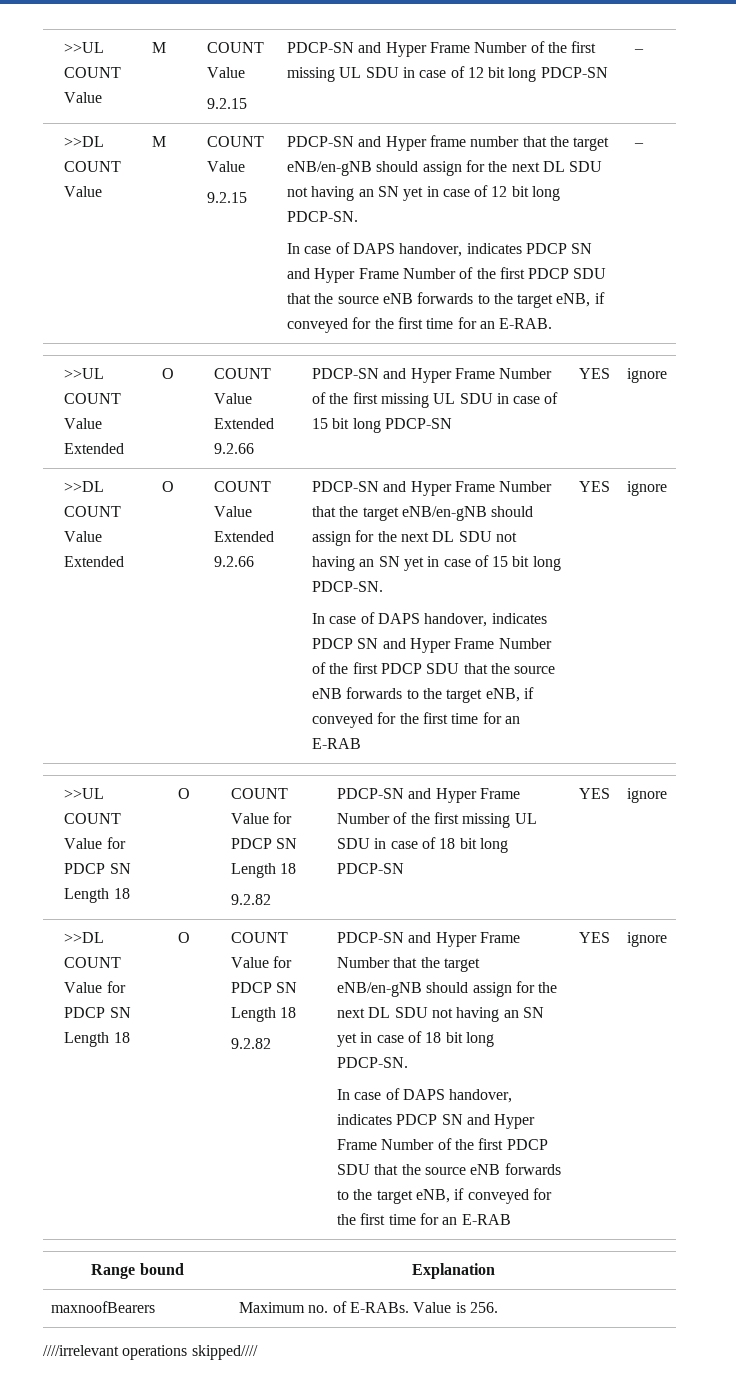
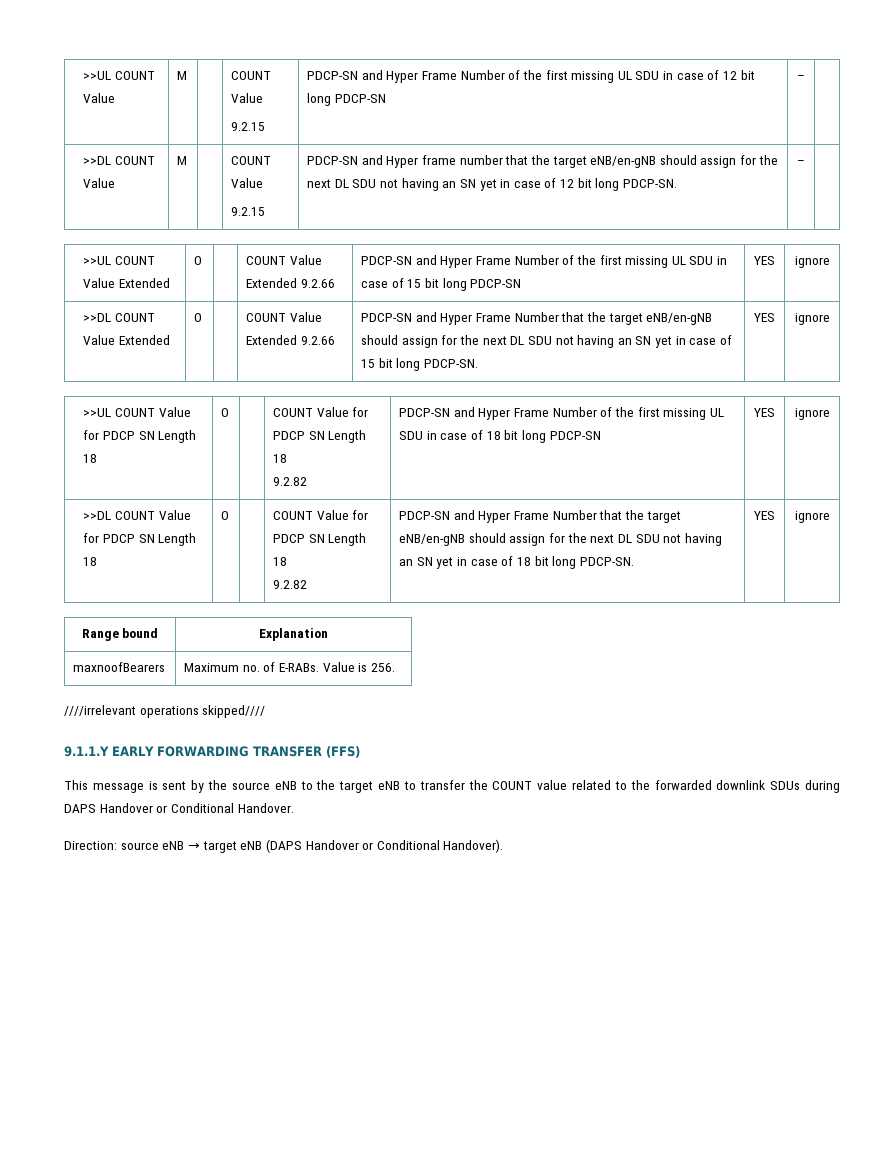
[286,242,593,257] [286,267,607,283] [286,292,605,308] [286,317,553,333] // In case of DAPS handover, indicates PDCP SN and Hyper Frame Number of the first PDCP SDU that the source eNB forwards to the target eNB, if conveyed for the first time for an E-RAB. -> (678, 183) none
[311,612,547,627] [311,638,552,653] [311,662,556,674] [311,687,534,703] [311,712,520,728] [311,738,361,749] // In case of DAPS handover, indicates PDCP SN and Hyper Frame Number of the first PDCP SDU that the source eNB forwards to the target eNB, if conveyed for the first time for an E-RAB -> (478, 363) none
[336,1088,513,1103] [336,1114,536,1129] [336,1138,548,1150] [336,1163,561,1175] [336,1188,552,1204] [336,1213,511,1225] // In case of DAPS handover, indicates PDCP SN and Hyper Frame Number of the first PDCP SDU that the source eNB forwards to the target eNB, if conveyed for the first time for an E-RAB -> (634, 561) none
(258, 1352) none -> [64,746,360,758] [64,780,841,793] [64,803,294,813] [64,839,504,853] // 9.1.1.Y EARLY FORWARDING TRANSFER (FFS) // This message is sent by the source eNB to the target eNB to transfer the COUNT value related to the forwarded downlink SDUs during DAPS Handover or Conditional Handover. // Direction: source eNB → target eNB (DAPS Handover or Conditional Handover).

